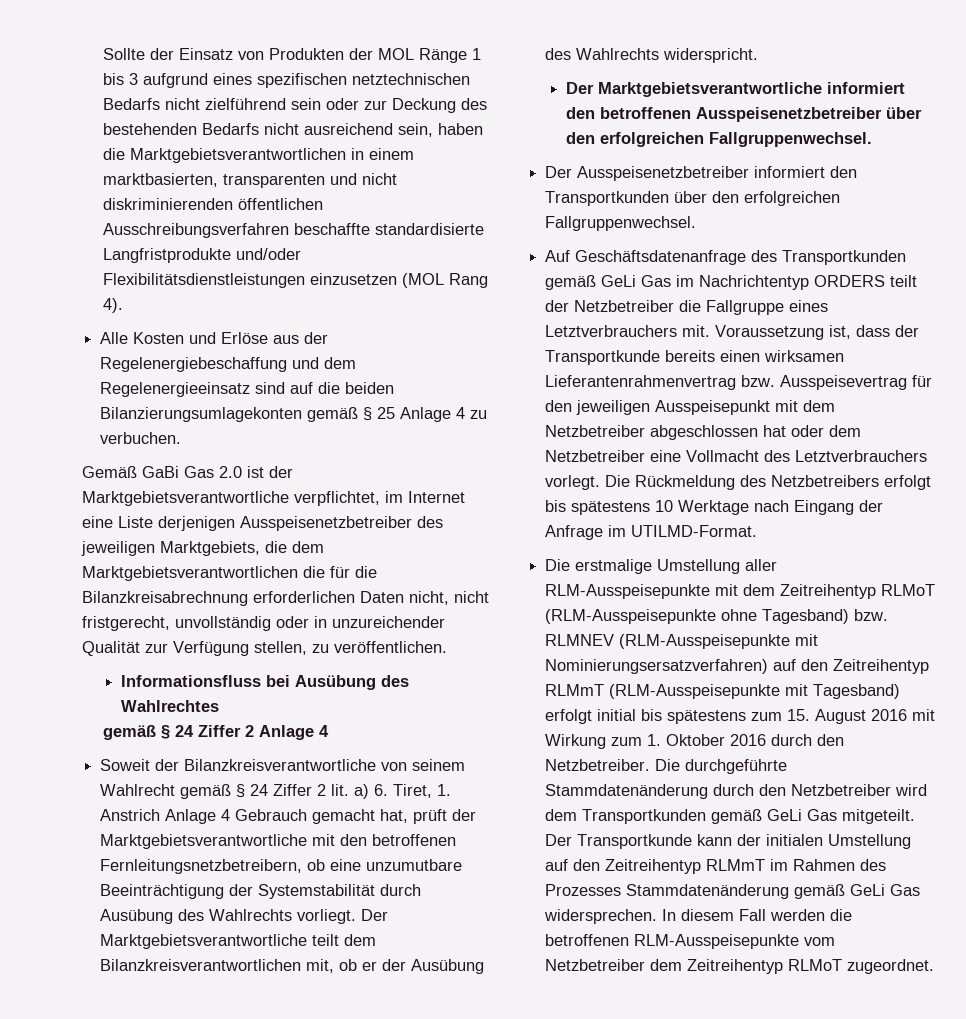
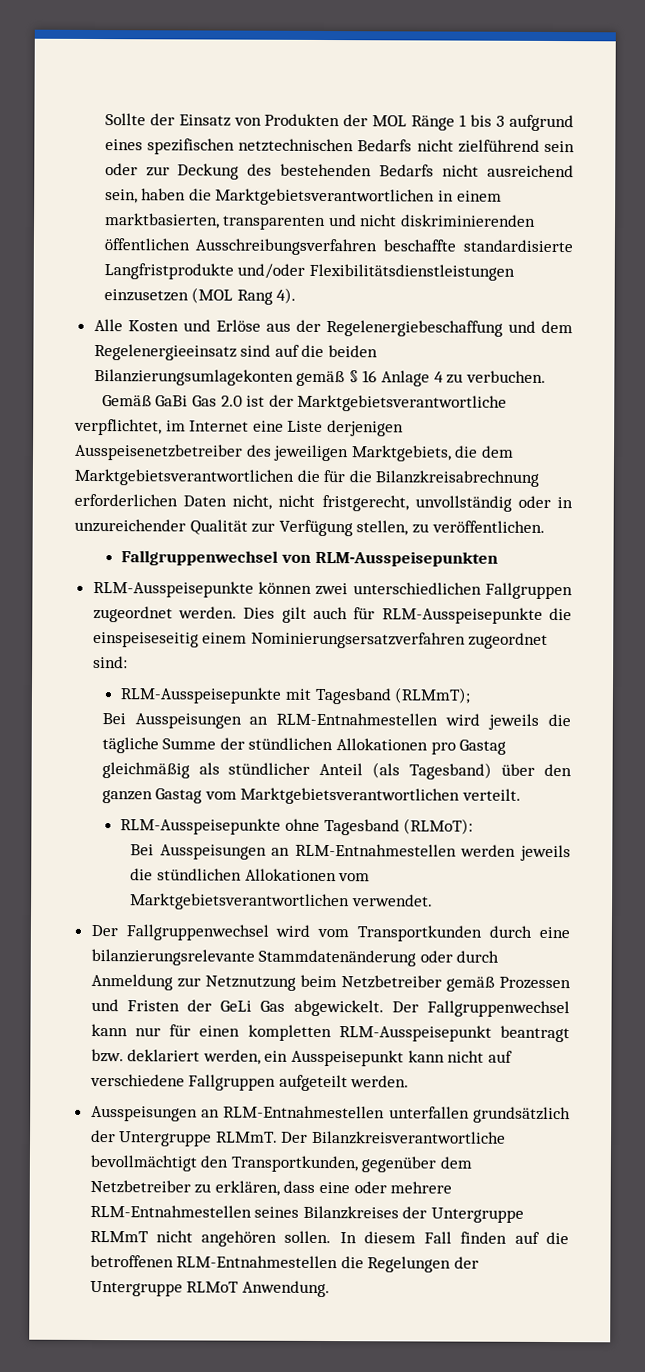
[377,407,396,419] 25 -> [362,370,378,383] 16
[121,675,410,690] [121,700,220,712] [102,725,329,740] [100,759,466,771] [100,784,452,799] [100,809,477,824] [100,834,457,849] [100,859,463,874] [100,884,422,899] [100,909,389,924] [100,934,377,949] [100,959,485,974] [545,48,759,63] [566,82,906,97] [566,107,923,122] [566,132,873,147] [545,166,858,181] [545,191,841,206] [545,216,697,231] [545,250,907,265] [545,275,918,290] [545,300,829,315] [545,325,920,340] [545,350,845,365] [545,375,933,390] [545,400,836,415] [545,425,862,440] [545,450,928,462] [545,475,932,490] [545,500,884,515] [545,525,758,540] [545,559,778,574] [545,584,936,599] [545,609,889,624] [545,634,819,649] [545,659,930,674] [545,684,901,699] [545,709,936,724] [545,734,845,749] [545,759,788,774] [545,784,928,799] [545,809,916,824] [545,834,912,849] [545,859,887,874] [545,884,921,899] [544,909,853,924] [545,934,836,949] [545,959,935,974] Informationsfluss bei Ausübung des Wahlrechtes // gemäß § 24 Ziffer 2 Anlage 4 // Soweit der Bilanzkreisverantwortliche von seinem Wahlrecht gemäß § 24 Ziffer 2 lit. a) 6. Tiret, 1. Anstrich Anlage 4 Gebrauch gemacht hat, prüft der Marktgebietsverantwortliche mit den betroffenen Fernleitungsnetzbetreibern, ob eine unzumutbare Beeinträchtigung der Systemstabilität durch Ausübung des Wahlrechts vorliegt. Der Marktgebietsverantwortliche teilt dem Bilanzkreisverantwortlichen mit, ob er der Ausübung des Wahlrechts widerspricht. // Der Marktgebietsverantwortliche informiert den betroffenen Ausspeisenetzbetreiber über den erfolgreichen Fallgruppenwechsel. // Der Ausspeisenetzbetreiber informiert den Transportkunden über den erfolgreichen Fallgruppenwechsel. // Auf Geschäftsdatenanfrage des Transportkunden gemäß GeLi Gas im Nachrichtentyp ORDERS teilt der Netzbetreiber die Fallgruppe eines Letztverbrauchers mit. Voraussetzung ist, dass der Transportkunde bereits einen wirksamen Lieferantenrahmenvertrag bzw. Ausspeisevertrag für den jeweiligen Ausspeisepunkt mit dem Netzbetreiber abgeschlossen hat oder dem Netzbetreiber eine Vollmacht des Letztverbrauchers vorlegt. Die Rückmeldung des Netzbetreibers erfolgt bis spätestens 10 Werktage nach Eingang der Anfrage im UTILMD-Format. // Die erstmalige Umstellung aller RLM-Ausspeisepunkte mit dem Zeitreihentyp RLMoT (RLM-Ausspeisepunkte ohne Tagesband) bzw. RLMNEV (RLM-Ausspeisepunkte mit Nominierungsersatzverfahren) auf den Zeitreihentyp RLMmT (RLM-Ausspeisepunkte mit Tagesband) erfolgt initial bis spätestens zum 15. August 2016 mit Wirkung zum 1. Oktober 2016 durch den Netzbetreiber. Die durchgeführte Stammdatenänderung durch den Netzbetreiber wird dem Transportkunden gemäß GeLi Gas mitgeteilt. Der Transportkunde kann der initialen Umstellung auf den Zeitreihentyp RLMmT im Rahmen des Prozesses Stammdatenänderung gemäß GeLi Gas widersprechen. In diesem Fall werden die betroffenen RLM-Ausspeisepunkte vom Netzbetreiber dem Zeitreihentyp RLMoT zugeordnet. -> [121,550,498,567] [92,580,573,600] [92,605,572,624] [92,631,549,649] [92,655,128,669] [120,687,471,705] [101,712,571,730] [101,737,507,755] [101,762,572,780] [101,787,522,805] [120,818,474,836] [130,843,571,862] [130,868,371,882] [130,893,433,911] [90,924,570,942] [90,948,500,967] [90,973,571,992] [90,998,570,1018] [90,1023,570,1043] [90,1048,513,1067] [89,1073,410,1092] [90,1105,571,1124] [90,1129,507,1147] [89,1154,473,1173] [89,1179,453,1196] [89,1204,525,1223] [89,1230,569,1247] [89,1254,480,1273] [89,1280,330,1298] Fallgruppenwechsel von RLM-Ausspeisepunkten // RLM-Ausspeisepunkte können zwei unterschiedlichen Fallgruppen zugeordnet werden. Dies gilt auch für RLM-Ausspeisepunkte die einspeiseseitig einem Nominierungsersatzverfahren zugeordnet sind: // RLM-Ausspeisepunkte mit Tagesband (RLMmT); // Bei Ausspeisungen an RLM-Entnahmestellen wird jeweils die tägliche Summe der stündlichen Allokationen pro Gastag gleichmäßig als stündlicher Anteil (als Tagesband) über den ganzen Gastag vom Marktgebietsverantwortlichen verteilt. // RLM-Ausspeisepunkte ohne Tagesband (RLMoT): // Bei Ausspeisungen an RLM-Entnahmestellen werden jeweils die stündlichen Allokationen vom Marktgebietsverantwortlichen verwendet. // Der Fallgruppenwechsel wird vom Transportkunden durch eine bilanzierungsrelevante Stammdatenänderung oder durch Anmeldung zur Netznutzung beim Netzbetreiber gemäß Prozessen und Fristen der GeLi Gas abgewickelt. Der Fallgruppenwechsel kann nur für einen kompletten RLM-Ausspeisepunkt beantragt bzw. deklariert werden, ein Ausspeisepunkt kann nicht auf verschiedene Fallgruppen aufgeteilt werden. // Ausspeisungen an RLM-Entnahmestellen unterfallen grundsätzlich der Untergruppe RLMmT. Der Bilanzkreisverantwortliche bevollmächtigt den Transportkunden, gegenüber dem Netzbetreiber zu erklären, dass eine oder mehrere RLM-Entnahmestellen seines Bilanzkreises der Untergruppe RLMmT nicht angehören sollen. In diesem Fall finden auf die betroffenen RLM-Entnahmestellen die Regelungen der Untergruppe RLMoT Anwendung.

